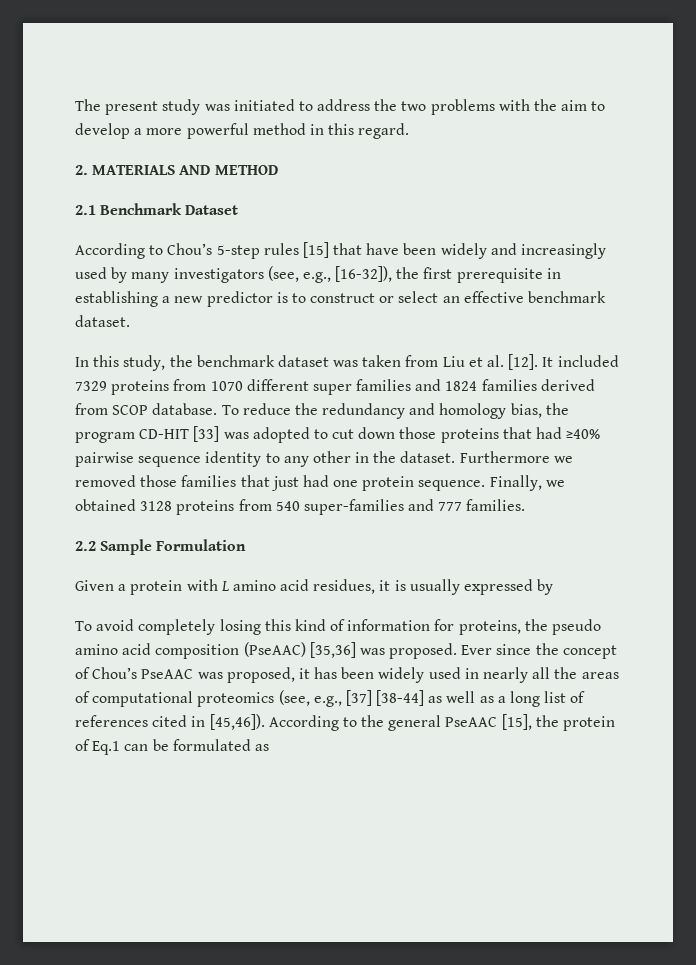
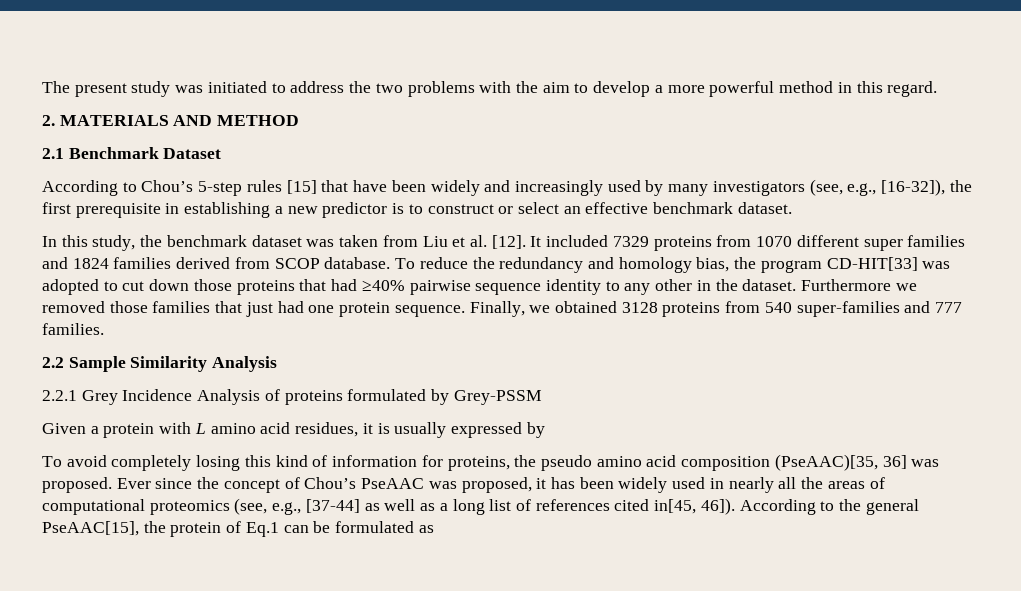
[139,426,220,442] CD-HIT [33] -> [826,257,918,271] CD-HIT[33]
[156,539,247,551] Formulation -> [130,356,278,372] [42,389,542,405] Similarity Analysis // 2.2.1 Grey Incidence Analysis of proteins formulated by Grey-PSSM
[243,642,356,658] (PseAAC) [35,36] -> [774,454,907,471] (PseAAC)[35, 36]
[345,690,425,706] [37] [38-44] -> [305,499,360,513] [37-44]
[191,714,265,730] in [45,46]). -> [654,498,735,515] in[45, 46]).
[445,714,532,730] PseAAC [15], -> [42,521,139,536] PseAAC[15],

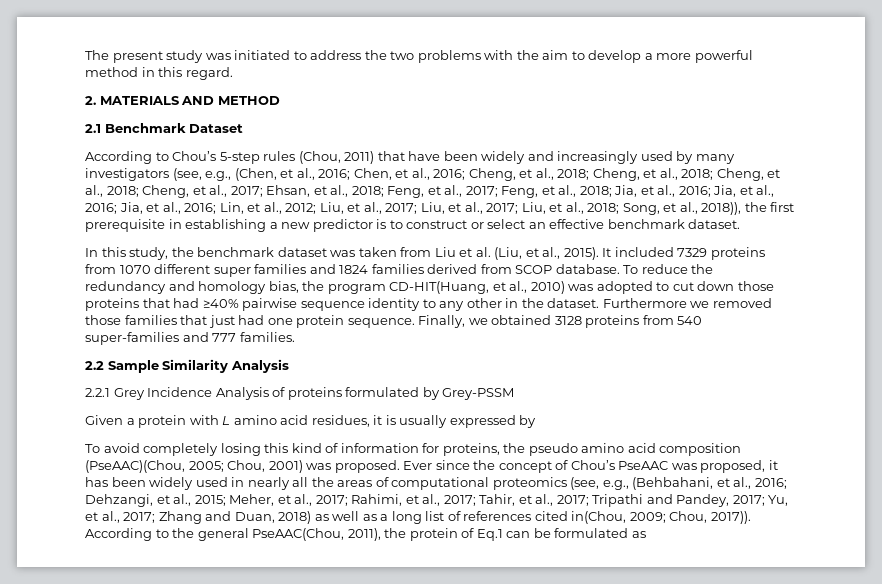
[286,180,317,194] [15] -> [298,151,375,164] (Chou, 2011)
[881,179,946,196] [16-32]), -> [234,168,781,181] [85,185,775,198] [85,202,742,215] (Chen, et al., 2016; Chen, et al., 2016; Cheng, et al., 2018; Cheng, et al., 2018; Cheng, et al., 2018; Cheng, et al., 2017; Ehsan, et al., 2018; Feng, et al., 2017; Feng, et al., 2018; Jia, et al., 2016; Jia, et al., 2016; Jia, et al., 2016; Lin, et al., 2012; Liu, et al., 2017; Liu, et al., 2017; Liu, et al., 2018; Song, et al., 2018)),
[491,235,526,249] [12]. -> [494,247,599,260] (Liu, et al., 2015).
[826,257,918,271] CD-HIT[33] -> [389,281,565,294] CD-HIT(Huang, et al., 2010)
[774,454,907,471] (PseAAC)[35, 36] -> [85,460,303,473] (PseAAC)(Chou, 2005; Chou, 2001)
[305,499,360,513] [37-44] -> [632,477,787,490] [85,494,789,507] [85,511,312,524] (Behbahani, et al., 2016; Dehzangi, et al., 2015; Meher, et al., 2017; Rahimi, et al., 2017; Tahir, et al., 2017; Tripathi and Pandey, 2017; Yu, et al., 2017; Zhang and Duan, 2018)
[654,498,735,515] in[45, 46]). -> [571,511,751,524] in(Chou, 2009; Chou, 2017)).
[42,521,139,536] PseAAC[15], -> [252,528,381,541] PseAAC(Chou, 2011),

